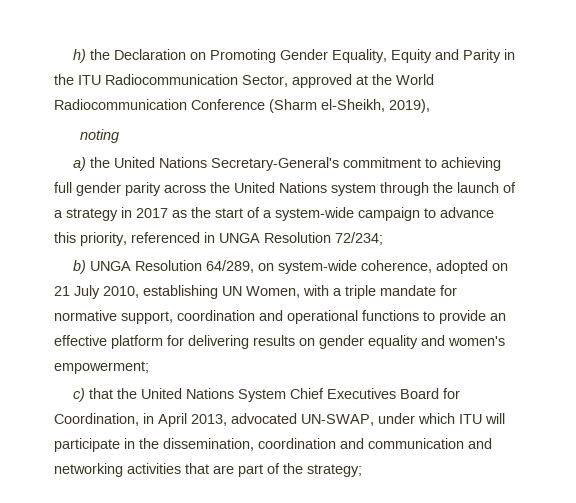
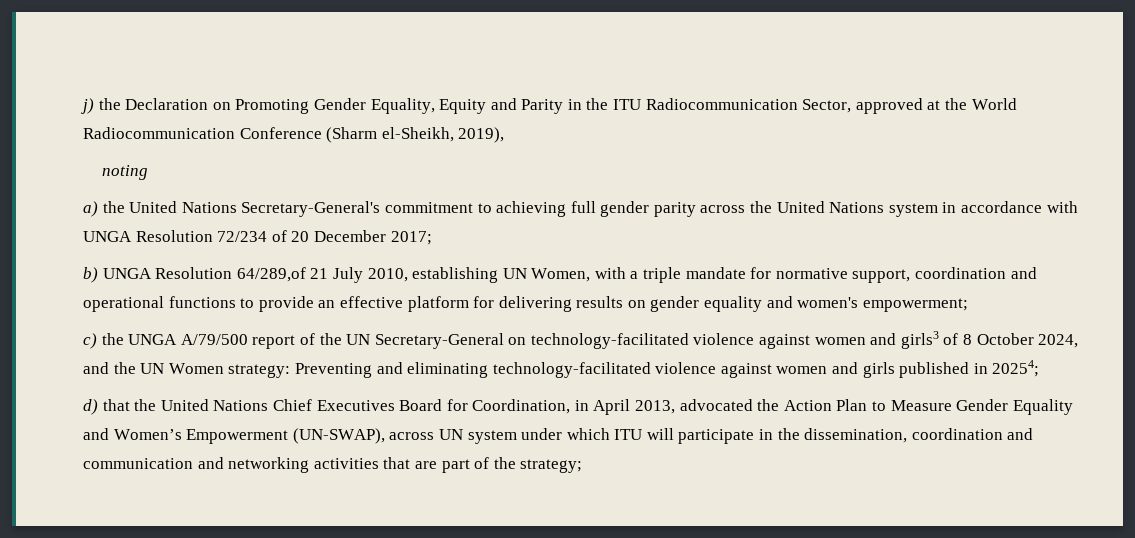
[73,49,87,63] h) -> [81,98,94,114] j)
[380,182,516,196] [54,207,494,221] [54,232,383,246] [73,260,509,274] through the launch of a strategy in 2017 as the start of a system-wide campaign to advance this priority, referenced in UNGA Resolution 72/234; // b) UNGA Resolution 64/289, on system-wide coherence, adopted on -> [942,201,1078,213] [83,230,432,245] [83,267,306,283] in accordance with UNGA Resolution 72/234 of 20 December 2017; // b) UNGA Resolution 64/289,of
(86, 395) none -> [101,331,1079,349] [83,360,1040,378] [83,399,98,415] the UNGA A/79/500 report of the UN Secretary-General on technology-facilitated violence against women and girls3 of 8 October 2024, and the UN Women strategy: Preventing and eliminating technology-facilitated violence against women and girls published in 20254; // d)
[238,389,287,402] System -> (269, 405) none
[301,414,374,426] UN-SWAP, -> [757,399,1073,415] [83,428,517,444] the Action Plan to Measure Gender Equality and Women’s Empowerment (UN-SWAP), across UN system

